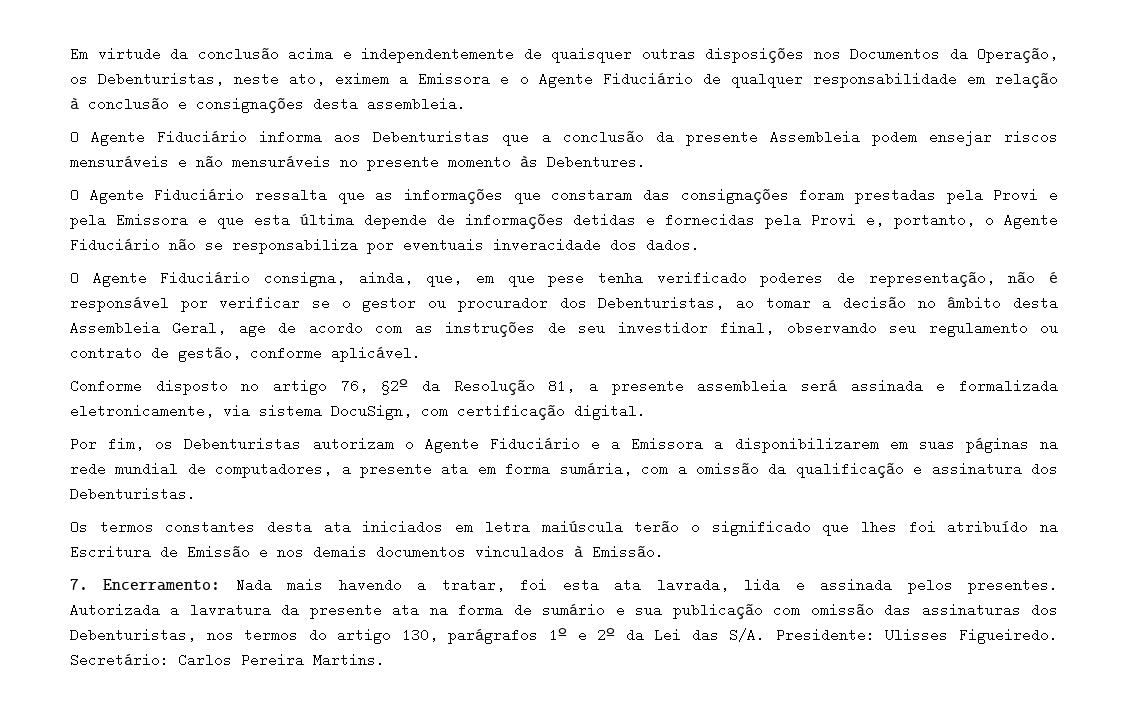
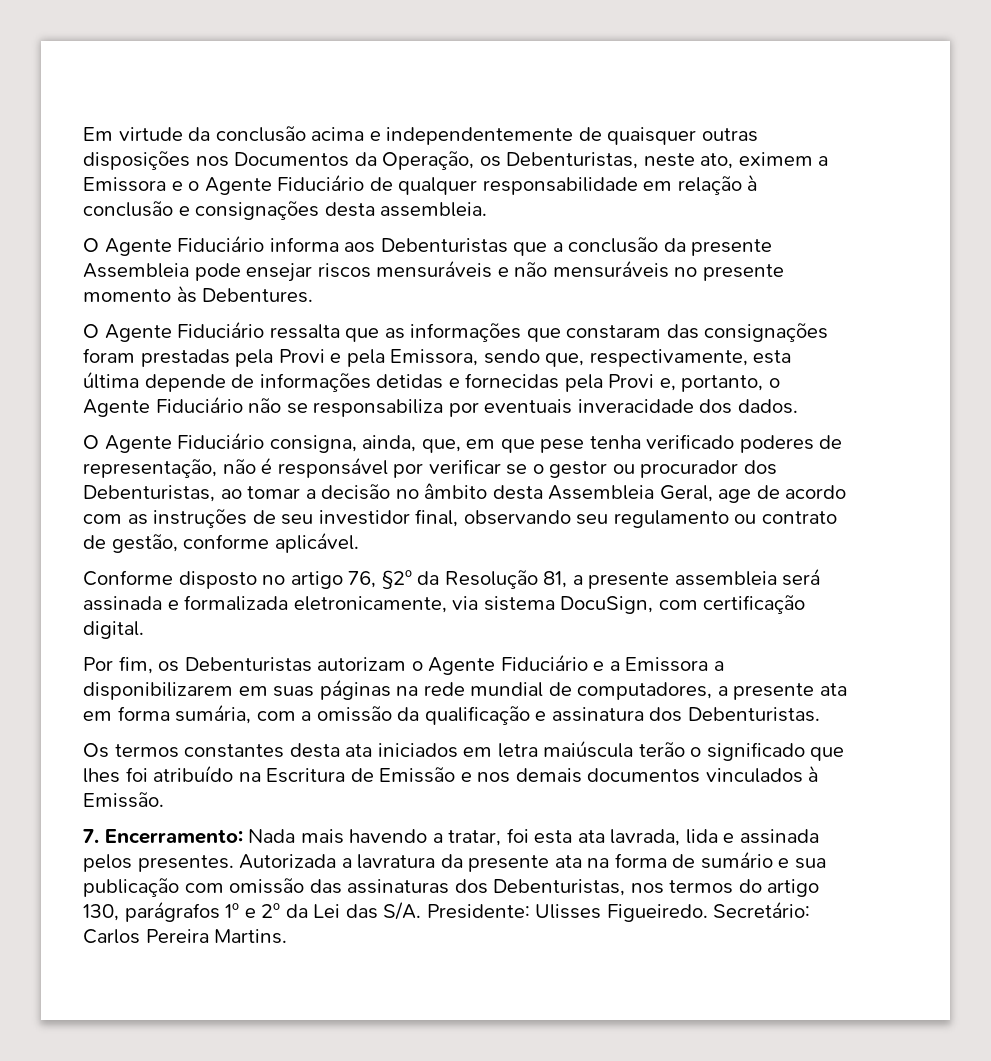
[871,130,917,146] podem -> [194,263,241,281] pode
[115,213,244,229] Emissora e que -> [390,349,748,367] Emissora, sendo que, respectivamente,

